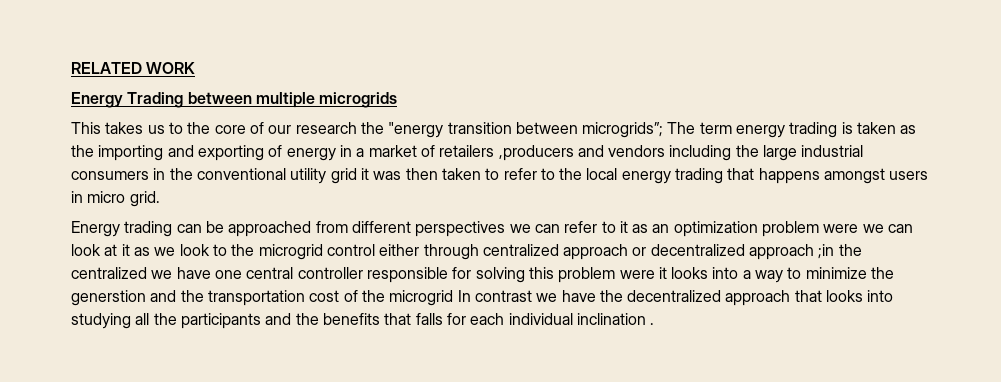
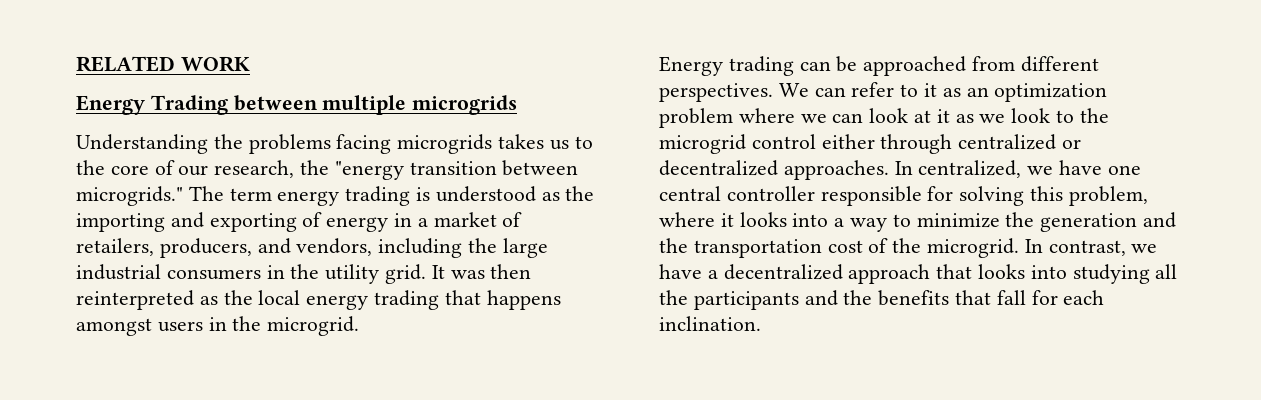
[71,122,101,134] This -> [76,134,493,154] Understanding the problems facing microgrids
[295,122,357,134] research -> [214,160,295,178] research,
[582,122,664,138] microgrids”; -> [76,186,183,206] microgrids."
[857,122,897,134] taken -> [435,186,536,202] understood
[439,145,666,161] retailers ,producers and vendors -> [76,238,373,258] retailers, producers, and vendors,
[196,168,555,184] conventional utility grid it was then taken to refer to -> [325,264,532,284] [76,290,218,310] utility grid. It was then reinterpreted as
[87,191,160,207] micro grid. -> [232,316,360,336] the microgrid.
[415,221,531,237] perspectives we -> [659,83,809,102] perspectives. We
[823,224,859,233] were -> [738,108,795,123] where
[563,244,629,260] approach -> (1057, 142) none
[749,244,862,260] [71,267,147,279] approach ;in the centralized -> [783,160,1022,180] approaches. In centralized,
[558,267,655,283] problem were -> [1068,186,1148,206] [659,212,715,227] problem, where
[71,290,146,306] generstion -> [1040,213,1138,232] generation
[389,290,623,306] microgrid In contrast we have the -> [927,238,1158,258] [659,264,718,279] microgrid. In contrast, we have a
[415,313,443,325] falls -> [996,290,1026,305] fall
[508,313,655,325] individual inclination . -> [659,316,761,331] inclination.

